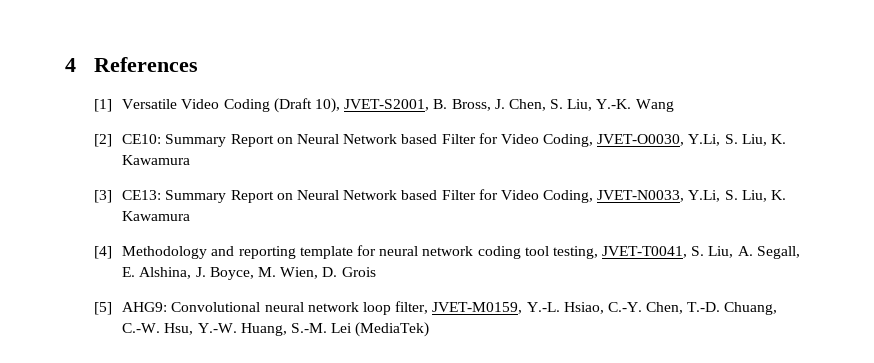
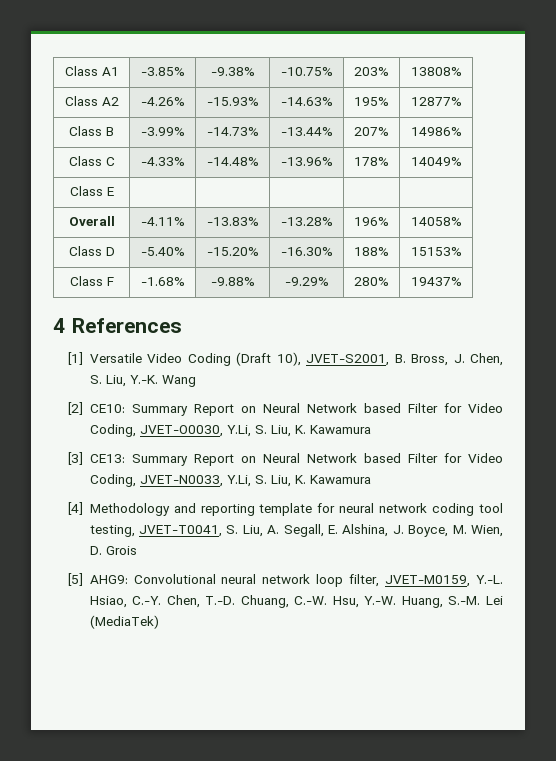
(65, 65) none -> [64,66,119,76] [140,67,185,76] [210,67,255,76] [280,67,333,76] [354,67,389,76] [410,67,462,76] [64,96,119,106] [140,97,185,106] [206,97,259,106] [280,97,333,106] [354,97,389,106] [410,97,462,106] [69,126,114,136] [140,127,185,136] [206,127,259,136] [280,127,333,136] [354,127,389,136] [410,127,462,136] [68,156,115,166] [140,157,185,166] [206,157,259,166] [280,157,333,166] [354,157,389,166] [410,157,462,166] [69,186,114,196] [68,216,115,226] [140,217,185,226] [206,217,259,226] [280,217,333,226] [354,217,389,226] [410,217,462,226] [68,246,115,256] [140,247,185,256] [206,247,259,256] [280,247,333,256] [354,247,389,256] [410,247,462,256] [69,276,114,286] [140,277,185,286] [210,277,255,286] [284,277,329,286] [354,277,389,286] [410,277,462,286] Class A1 | -3.85% | -9.38% | -10.75% | 203% | 13808% // Class A2 | -4.26% | -15.93% | -14.63% | 195% | 12877% // Class B | -3.99% | -14.73% | -13.44% | 207% | 14986% // Class C | -4.33% | -14.48% | -13.96% | 178% | 14049% // Class E | | | | | // Overall | -4.11% | -13.83% | -13.28% | 196% | 14058% // Class D | -5.40% | -15.20% | -16.30% | 188% | 15153% // Class F | -1.68% | -9.88% | -9.29% | 280% | 19437% //

